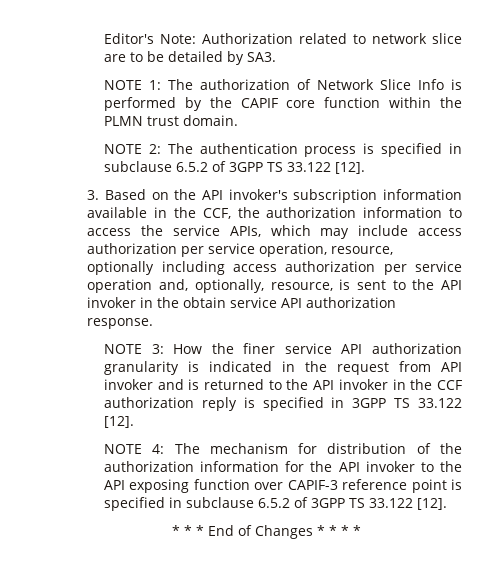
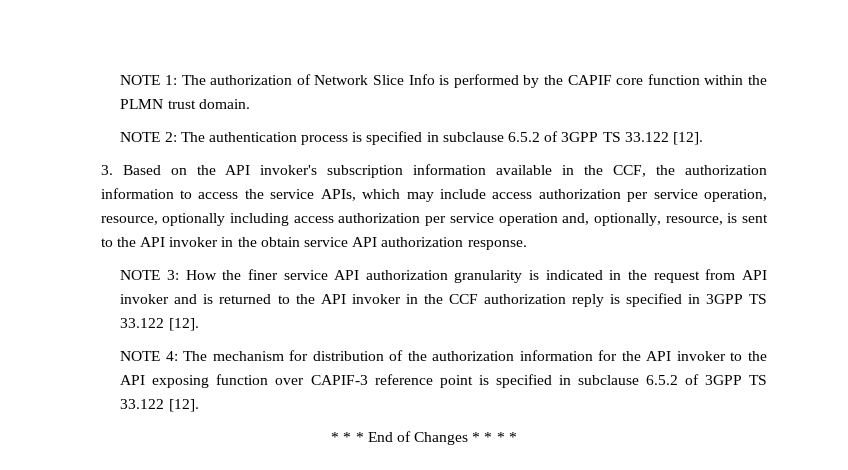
[103,33,462,44] [103,51,276,65] Editor's Note: Authorization related to network slice are to be detailed by SA3. // -> (120, 80) none

